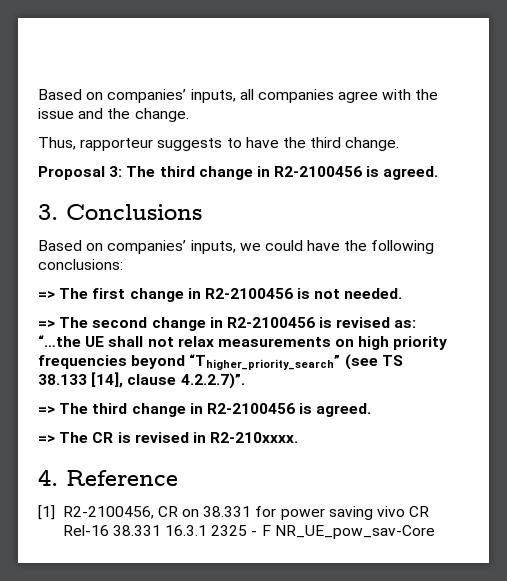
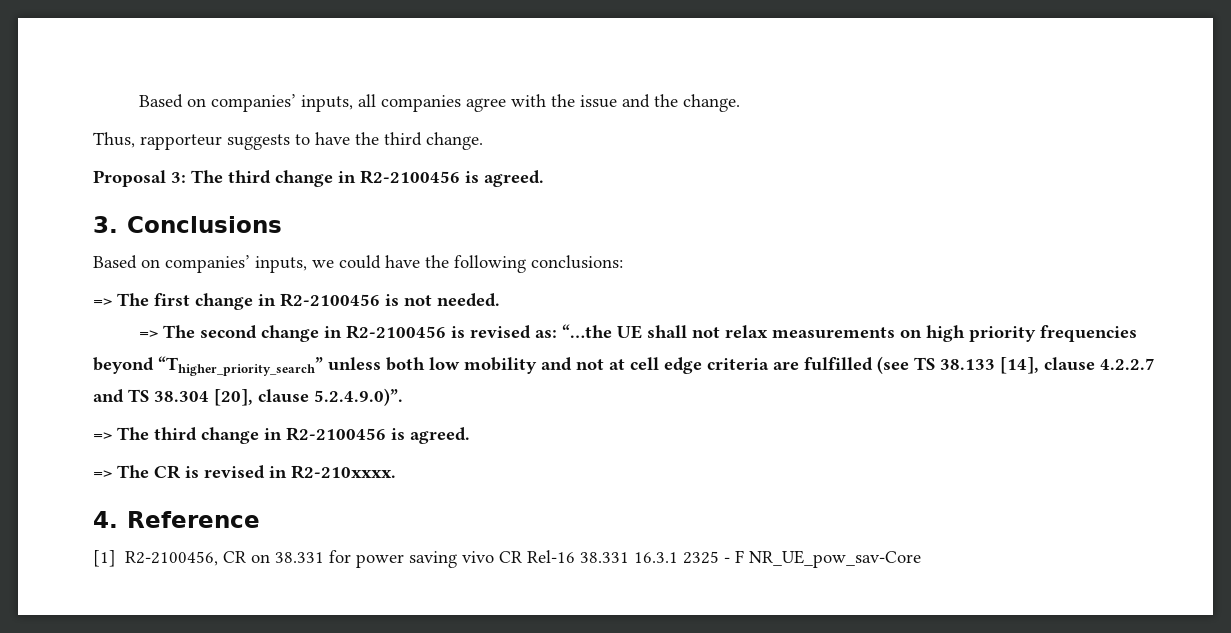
(341, 362) none -> [328,357,873,374] unless both low mobility and not at cell edge criteria are fulfilled
[180,373,245,389] 4.2.2.7)”. -> [1100,358,1155,370] [93,388,403,406] 4.2.2.7 and TS 38.304 [20], clause 5.2.4.9.0)”.

